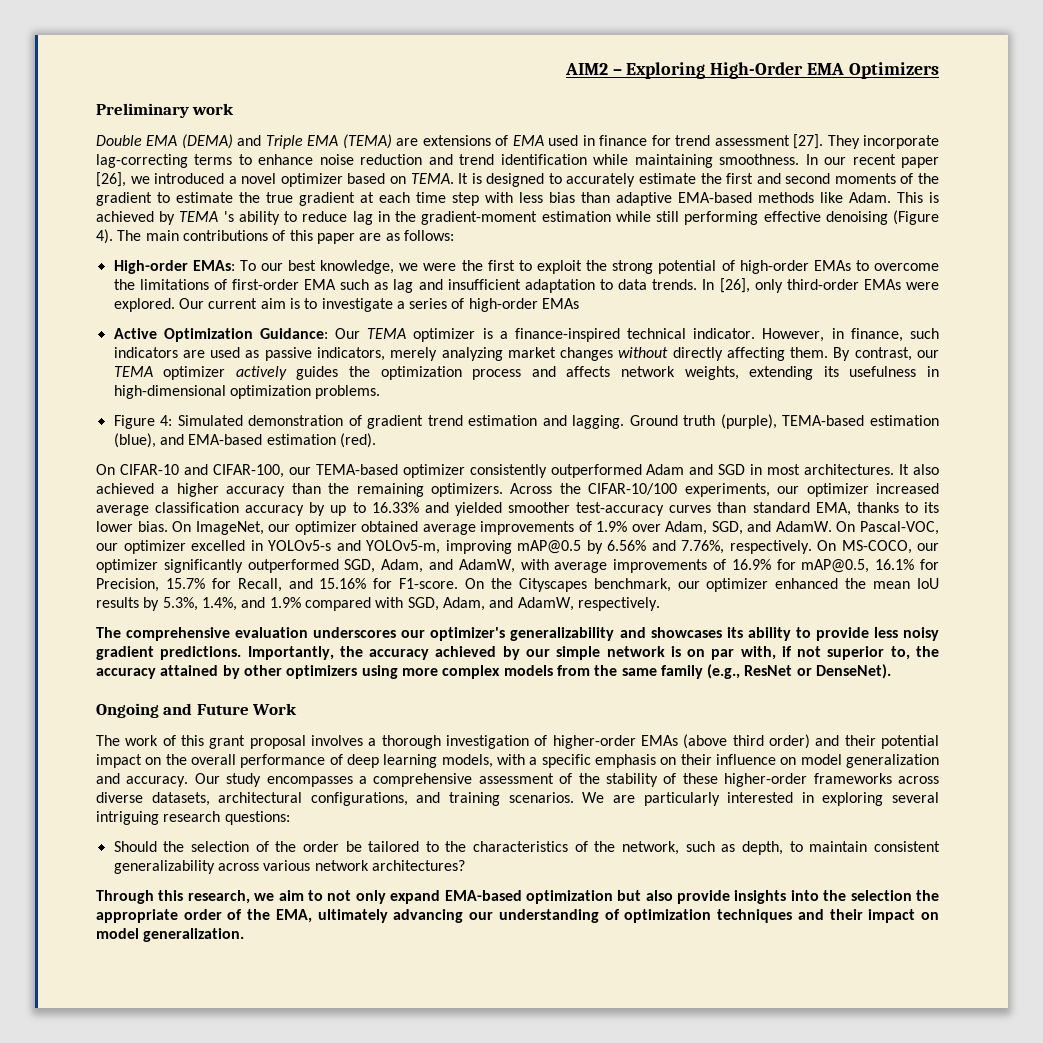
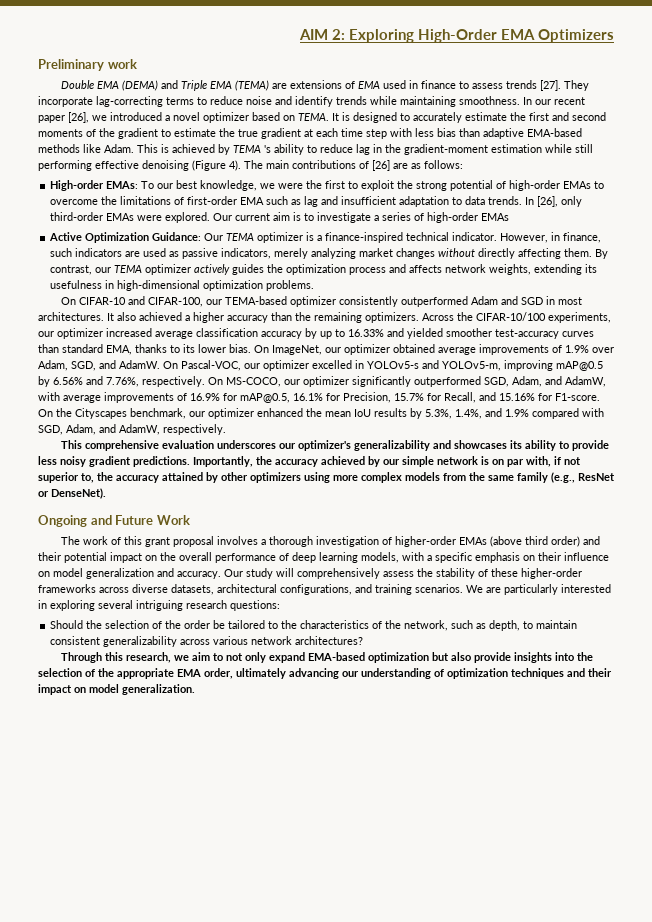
[564,63,622,75] AIM2 – -> [298,29,345,40] AIM 2:
[651,135,790,146] for trend assessment -> [458,80,537,89] to assess trends
[258,154,587,165] enhance noise reduction and trend identification -> [210,96,367,107] reduce noise and identify trends
[289,230,355,244] this paper -> [372,160,390,171] [26]
[113,414,940,429] [113,433,376,448] // Figure 4: Simulated demonstration of gradient trend estimation and lagging. Ground truth (purple), TEMA-based estimation (blue), and EMA-based estimation (red). -> (315, 285) none
[96,627,121,638] The -> [60,440,82,449] This
[266,773,573,787] encompasses a comprehensive assessment of -> [276,568,414,579] will comprehensively assess
(912, 895) none -> [85,669,95,677] of
[183,909,312,923] order of the EMA, -> [177,668,233,679] EMA order,

